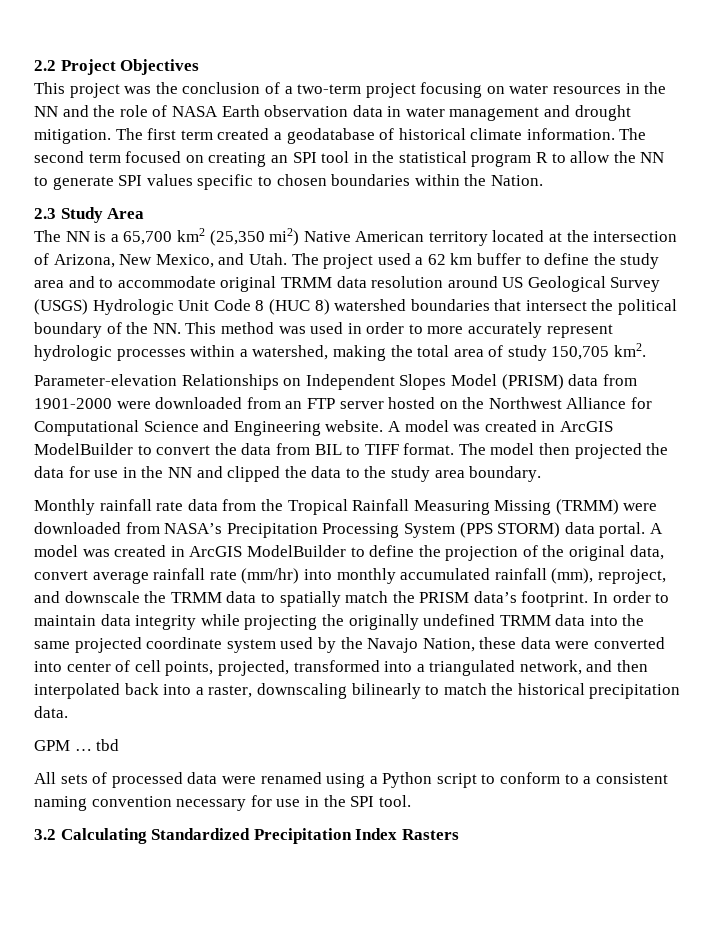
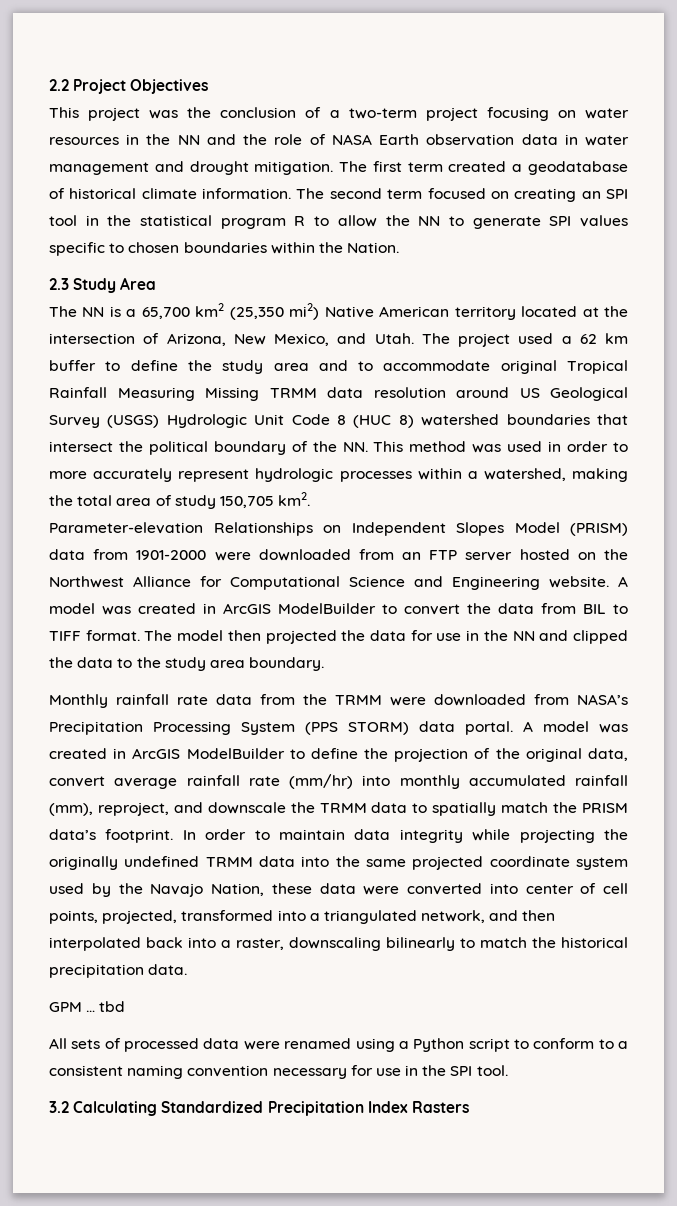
(277, 284) none -> [567,360,628,374] [49,387,259,401] Tropical Rainfall Measuring Missing
[287,499,619,515] Tropical Rainfall Measuring Missing (TRMM) -> [335,695,382,705] TRMM

